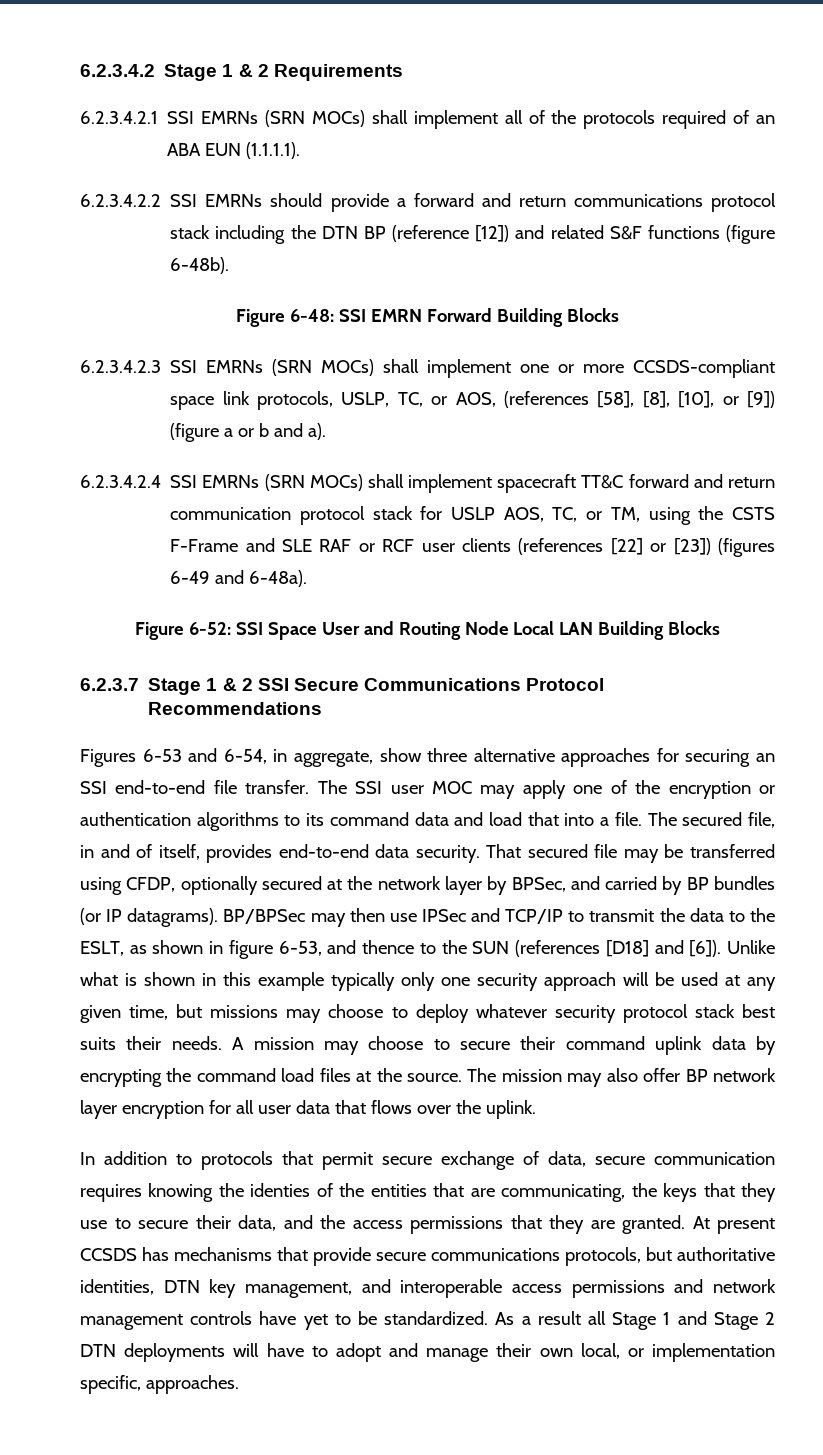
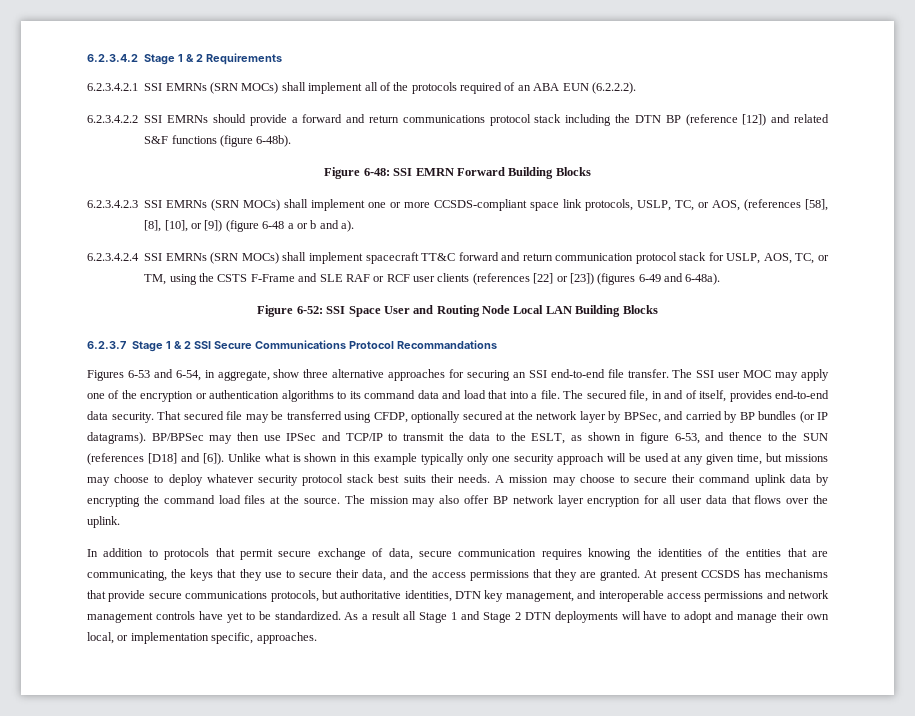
[246,142,301,159] (1.1.1.1). -> [591,82,636,94] (6.2.2.2).
(220, 432) none -> [262,221,285,229] 6-48
[451,507,496,520] USLP -> [726,253,761,264] USLP,
[148,702,323,715] Recommendations -> [397,340,498,349] Recommandations
[250,1183,311,1197] identies -> [657,548,702,557] identities

